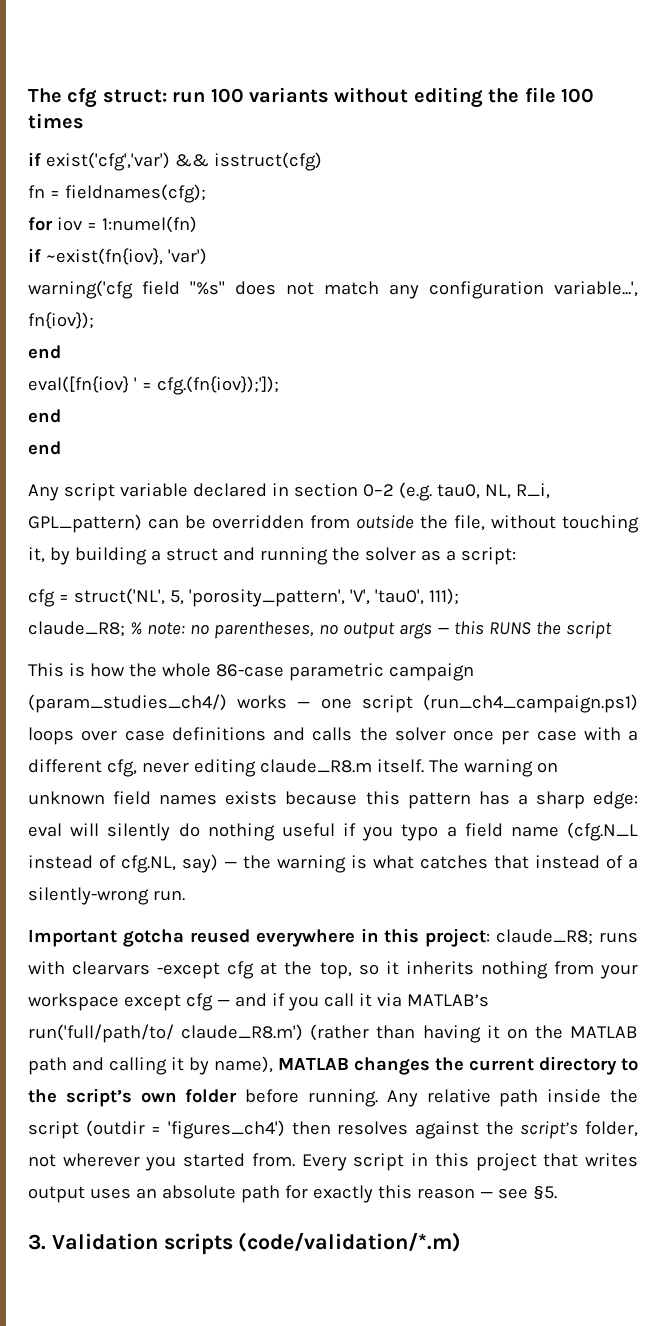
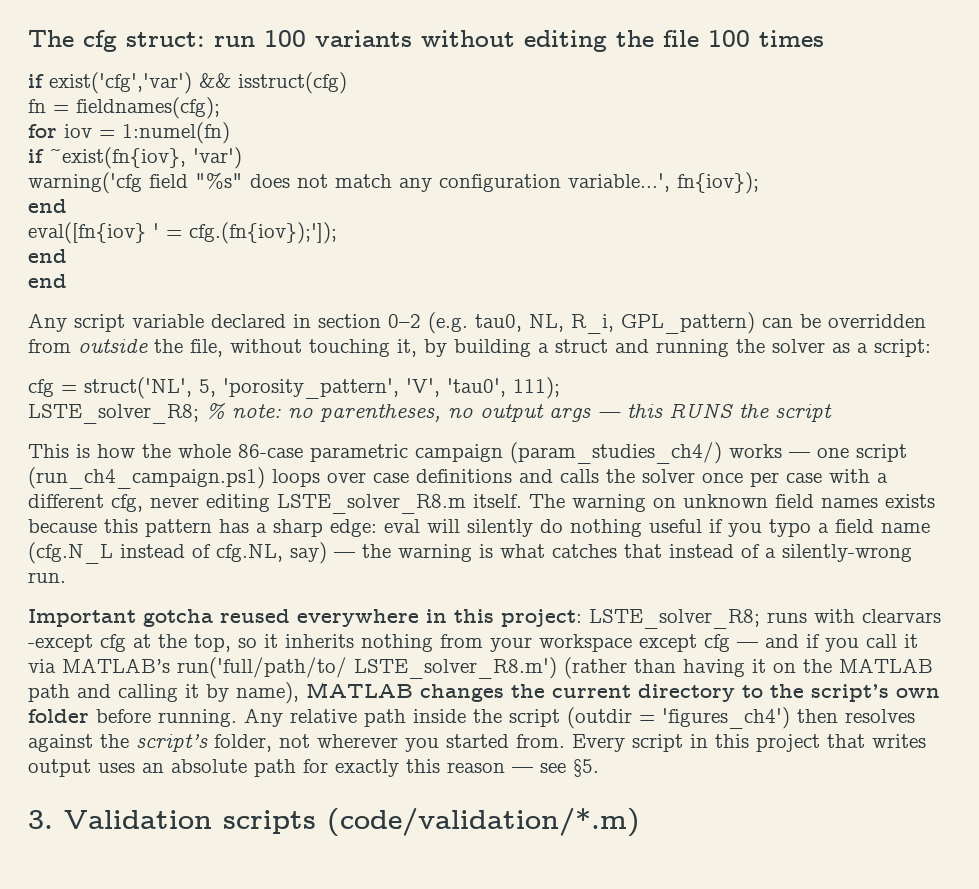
[28,621,125,637] claude_R8; -> [28,404,199,424] LSTE_solver_R8;
[259,759,372,773] claude_R8.m -> [277,494,466,514] LSTE_solver_R8.m
[496,929,594,945] claude_R8; -> [589,609,760,629] LSTE_solver_R8;
[181,1024,304,1041] claude_R8.m') -> [354,657,557,679] LSTE_solver_R8.m')

